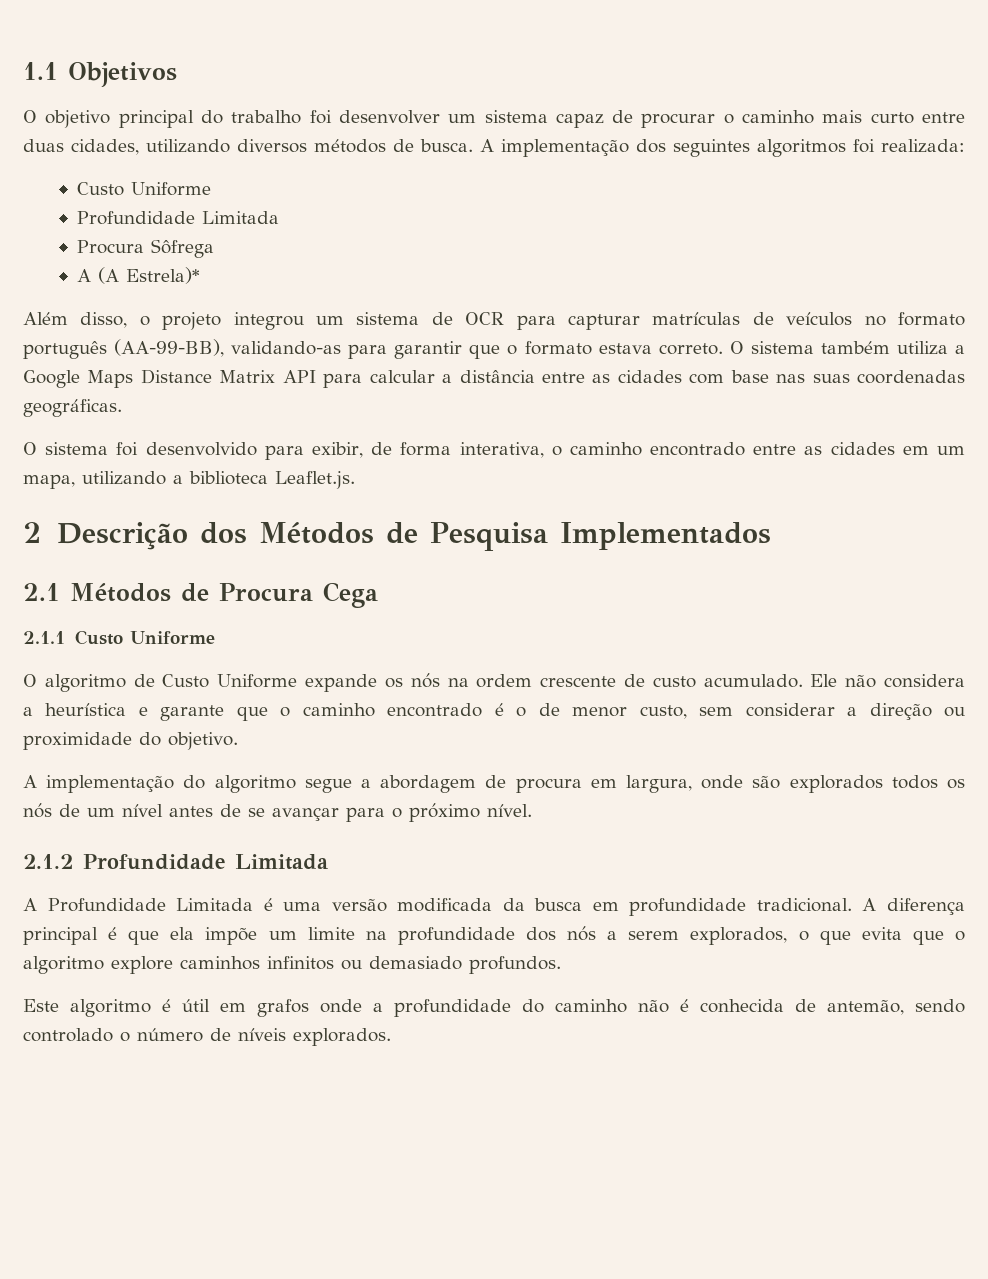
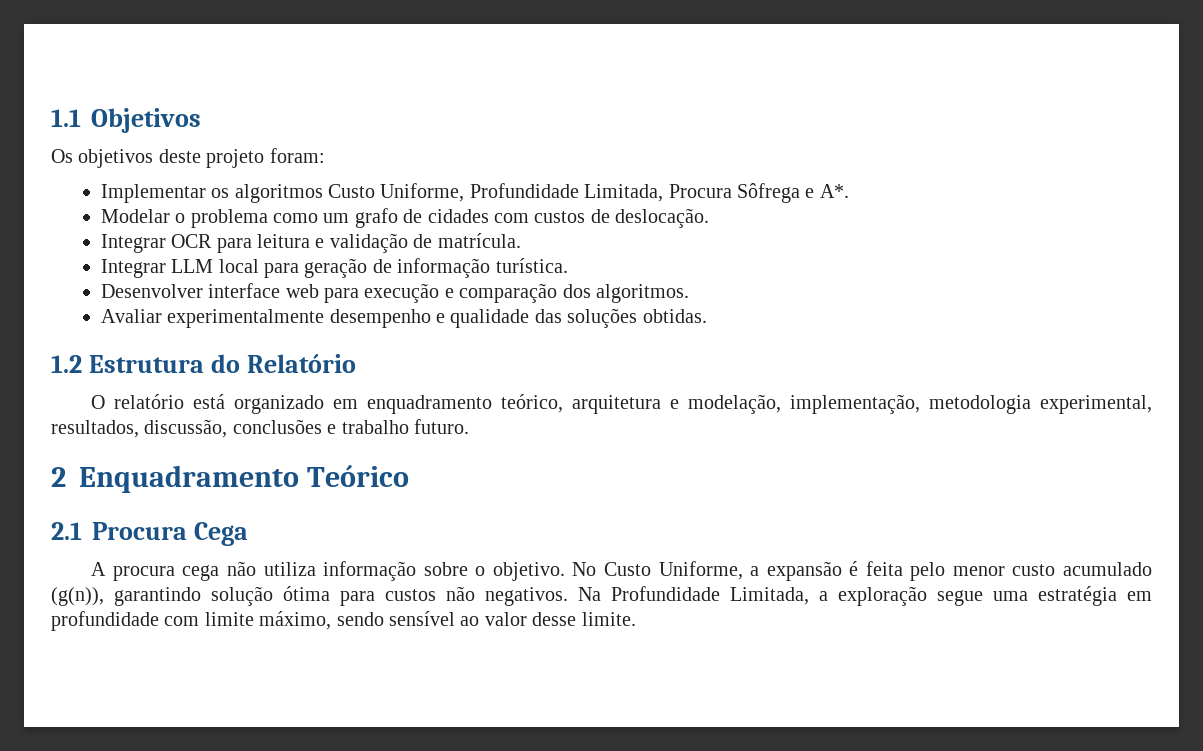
[23,110,965,128] [23,139,965,157] [77,182,212,196] [77,211,280,225] [77,239,215,258] [77,267,201,284] [23,312,965,330] [23,339,965,359] [23,369,965,388] [23,399,122,417] [23,442,965,460] [23,471,355,489] [23,522,771,551] O objetivo principal do trabalho foi desenvolver um sistema capaz de procurar o caminho mais curto entre duas cidades, utilizando diversos métodos de busca. A implementação dos seguintes algoritmos foi realizada: // Custo Uniforme // Profundidade Limitada // Procura Sôfrega // A (A Estrela)* // Além disso, o projeto integrou um sistema de OCR para capturar matrículas de veículos no formato português (AA-99-BB), validando-as para garantir que o formato estava correto. O sistema também utiliza a Google Maps Distance Matrix API para calcular a distância entre as cidades com base nas suas coordenadas geográficas. // O sistema foi desenvolvido para exibir, de forma interativa, o caminho encontrado entre as cidades em um mapa, utilizando a biblioteca Leaflet.js. // 2 Descrição dos Métodos de Pesquisa Implementados -> [51,148,325,168] [100,183,849,203] [100,208,710,228] [100,233,521,253] [100,258,568,278] [100,283,690,303] [100,308,707,328] [51,354,356,373] [91,394,1152,414] [51,419,469,438] [51,465,409,493] Os objetivos deste projeto foram: // Implementar os algoritmos Custo Uniforme, Profundidade Limitada, Procura Sôfrega e A*. // Modelar o problema como um grafo de cidades com custos de deslocação. // Integrar OCR para leitura e validação de matrícula. // Integrar LLM local para geração de informação turística. // Desenvolver interface web para execução e comparação dos algoritmos. // Avaliar experimentalmente desempenho e qualidade das soluções obtidas. // 1.2 Estrutura do Relatório // O relatório está organizado em enquadramento teórico, arquitetura e modelação, implementação, metodologia experimental, resultados, discussão, conclusões e trabalho futuro. // 2 Enquadramento Teórico
[69,583,209,602] Métodos de -> (82, 531) none
[23,630,215,645] [23,673,965,692] [23,703,966,721] [23,732,238,750] [23,775,966,793] [23,803,532,822] [23,854,328,870] [23,898,966,916] [23,926,965,945] [23,956,561,974] [23,999,965,1017] [23,1028,391,1046] 2.1.1 Custo Uniforme // O algoritmo de Custo Uniforme expande os nós na ordem crescente de custo acumulado. Ele não considera a heurística e garante que o caminho encontrado é o de menor custo, sem considerar a direção ou proximidade do objetivo. // A implementação do algoritmo segue a abordagem de procura em largura, onde são explorados todos os nós de um nível antes de se avançar para o próximo nível. // 2.1.2 Profundidade Limitada // A Profundidade Limitada é uma versão modificada da busca em profundidade tradicional. A diferença principal é que ela impõe um limite na profundidade dos nós a serem explorados, o que evita que o algoritmo explore caminhos infinitos ou demasiado profundos. // Este algoritmo é útil em grafos onde a profundidade do caminho não é conhecida de antemão, sendo controlado o número de níveis explorados. -> [91,561,1153,581] [51,586,1152,606] [51,611,636,631] A procura cega não utiliza informação sobre o objetivo. No Custo Uniforme, a expansão é feita pelo menor custo acumulado (g(n)), garantindo solução ótima para custos não negativos. Na Profundidade Limitada, a exploração segue uma estratégia em profundidade com limite máximo, sendo sensível ao valor desse limite.

